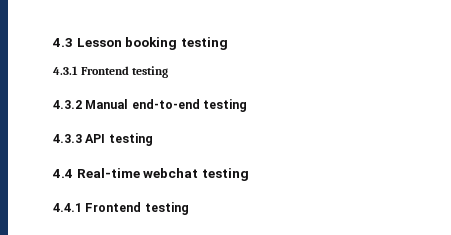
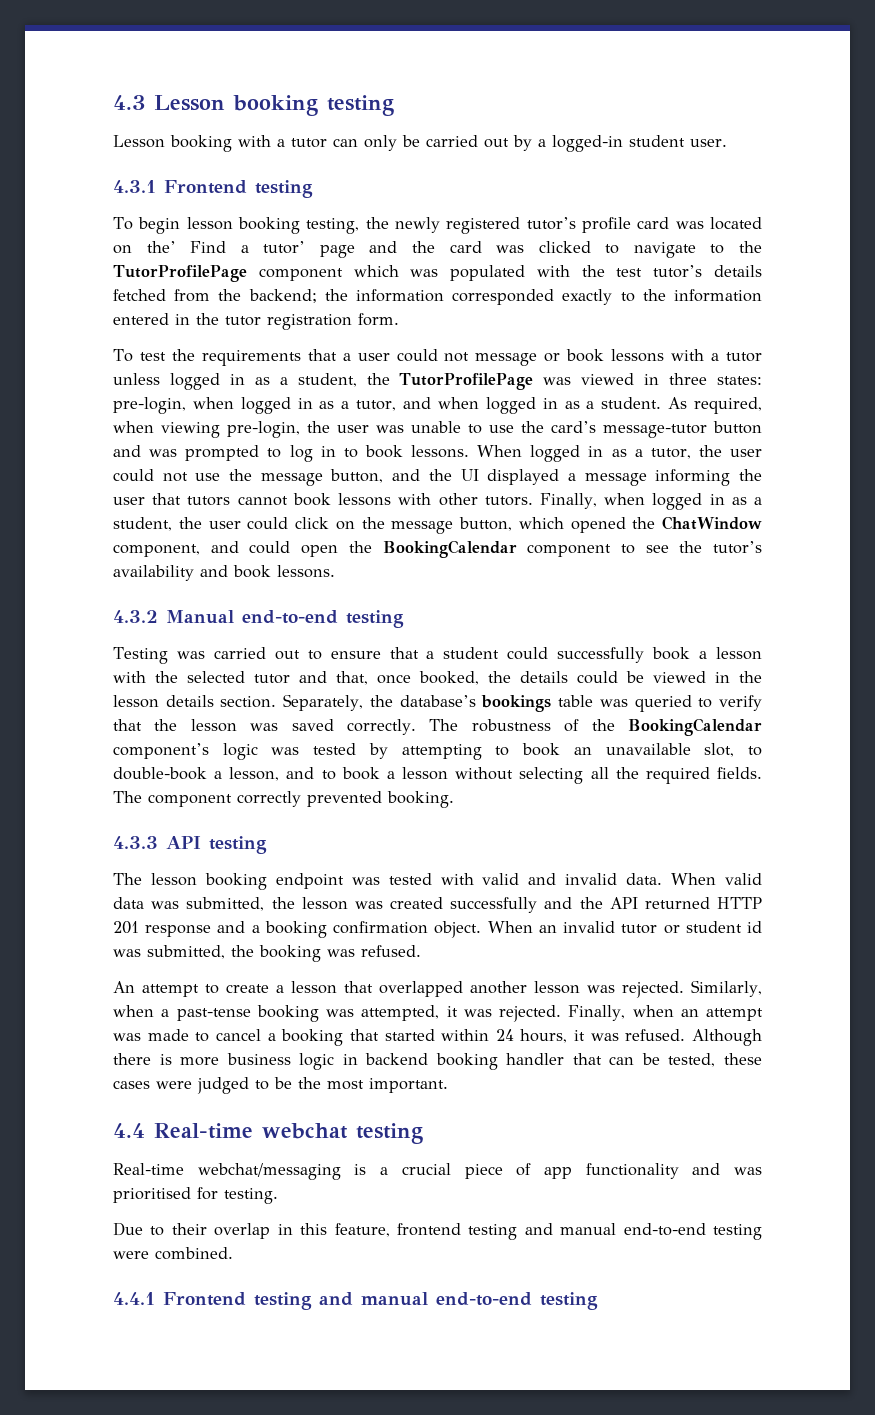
[53,66,169,78] [53,99,248,112] [53,133,153,146] [52,168,249,181] 4.3.1 Frontend testing // 4.3.2 Manual end-to-end testing // 4.3.3 API testing // 4.4 Real-time webchat testing -> [113,135,727,152] [113,180,313,198] [113,217,762,234] [113,241,762,258] [113,265,763,282] [113,289,762,305] [113,313,399,330] [113,349,762,366] [113,373,762,390] [113,397,763,414] [113,421,762,438] [113,445,762,462] [113,469,762,486] [113,493,763,510] [113,516,762,534] [113,540,762,558] [113,565,335,581] [113,610,404,628] [113,647,762,664] [113,671,762,685] [113,694,762,712] [113,718,762,736] [113,743,763,760] [113,767,762,784] [113,791,454,808] [113,836,267,854] [113,873,762,890] [113,897,762,913] [113,921,763,938] [113,945,421,962] [113,980,763,998] [113,1005,764,1022] [113,1029,763,1046] [113,1053,763,1070] [113,1077,448,1094] [113,1123,423,1144] [113,1163,762,1180] [113,1187,278,1204] [113,1222,763,1240] [113,1247,233,1260] Lesson booking with a tutor can only be carried out by a logged-in student user. // 4.3.1 Frontend testing // To begin lesson booking testing, the newly registered tutor’s profile card was located on the’ Find a tutor’ page and the card was clicked to navigate to the TutorProfilePage component which was populated with the test tutor’s details fetched from the backend; the information corresponded exactly to the information entered in the tutor registration form. // To test the requirements that a user could not message or book lessons with a tutor unless logged in as a student, the TutorProfilePage was viewed in three states: pre-login, when logged in as a tutor, and when logged in as a student. As required, when viewing pre-login, the user was unable to use the card’s message-tutor button and was prompted to log in to book lessons. When logged in as a tutor, the user could not use the message button, and the UI displayed a message informing the user that tutors cannot book lessons with other tutors. Finally, when logged in as a student, the user could click on the message button, which opened the ChatWindow component, and could open the BookingCalendar component to see the tutor’s availability and book lessons. // 4.3.2 Manual end-to-end testing // Testing was carried out to ensure that a student could successfully book a lesson with the selected tutor and that, once booked, the details could be viewed in the lesson details section. Separately, the database’s bookings table was queried to verify that the lesson was saved correctly. The robustness of the BookingCalendar component’s logic was tested by attempting to book an unavailable slot, to double-book a lesson, and to book a lesson without selecting all the required fields. The component correctly prevented booking. // 4.3.3 API testing // The lesson booking endpoint was tested with valid and invalid data. When valid data was submitted, the lesson was created successfully and the API returned HTTP 201 response and a booking confirmation object. When an invalid tutor or student id was submitted, the booking was refused. // An attempt to create a lesson that overlapped another lesson was rejected. Similarly, when a past-tense booking was attempted, it was rejected. Finally, when an attempt was made to cancel a booking that started within 24 hours, it was refused. Although there is more business logic in backend booking handler that can be tested, these cases were judged to be the most important. // 4.4 Real-time webchat testing // Real-time webchat/messaging is a crucial piece of app functionality and was prioritised for testing. // Due to their overlap in this feature, frontend testing and manual end-to-end testing were combined.
(189, 208) none -> [319,1292,598,1310] and manual end-to-end testing

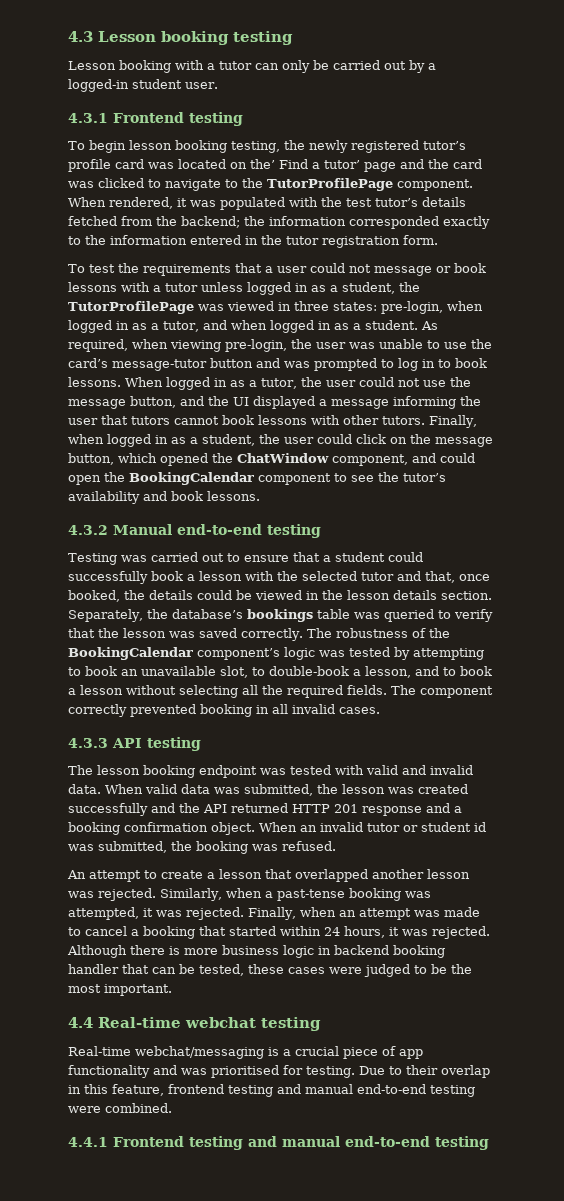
[258,265,399,281] component which -> [396,179,473,191] [68,197,187,209] component. When rendered, it
[387,791,454,808] booking. -> [200,704,380,717] booking in all invalid cases.
[625,1029,686,1041] refused. -> [432,926,490,939] rejected.
(278, 1196) // -> (355, 1072) none

